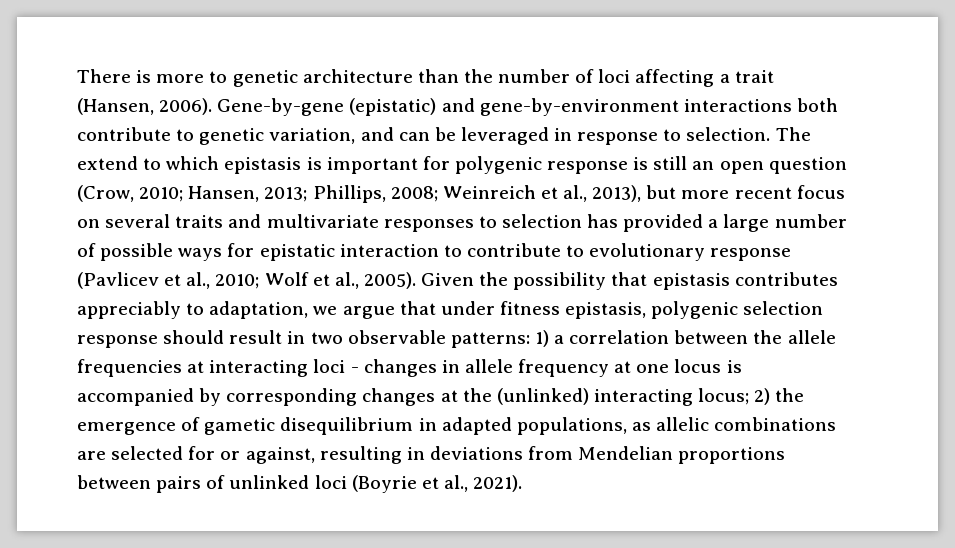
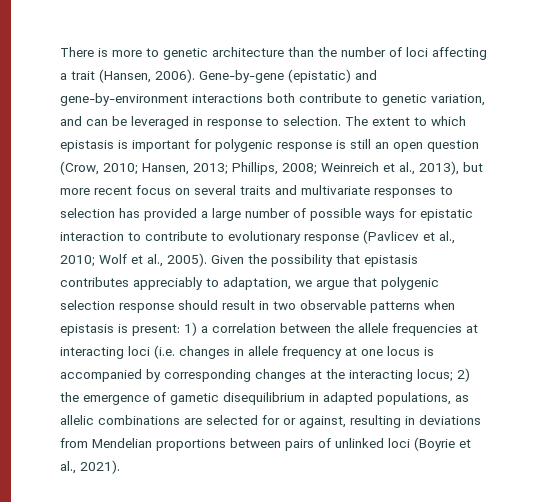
[77,156,138,170] extend -> [372,117,410,126] extent
[440,301,647,319] under fitness epistasis, -> (377, 282) none
[450,332,530,348] patterns: -> [370,300,455,313] [60,324,180,336] patterns when epistasis is present:
[350,367,359,373] - -> [154,345,175,359] (i.e.
[496,388,589,405] (unlinked) -> (345, 374) none

